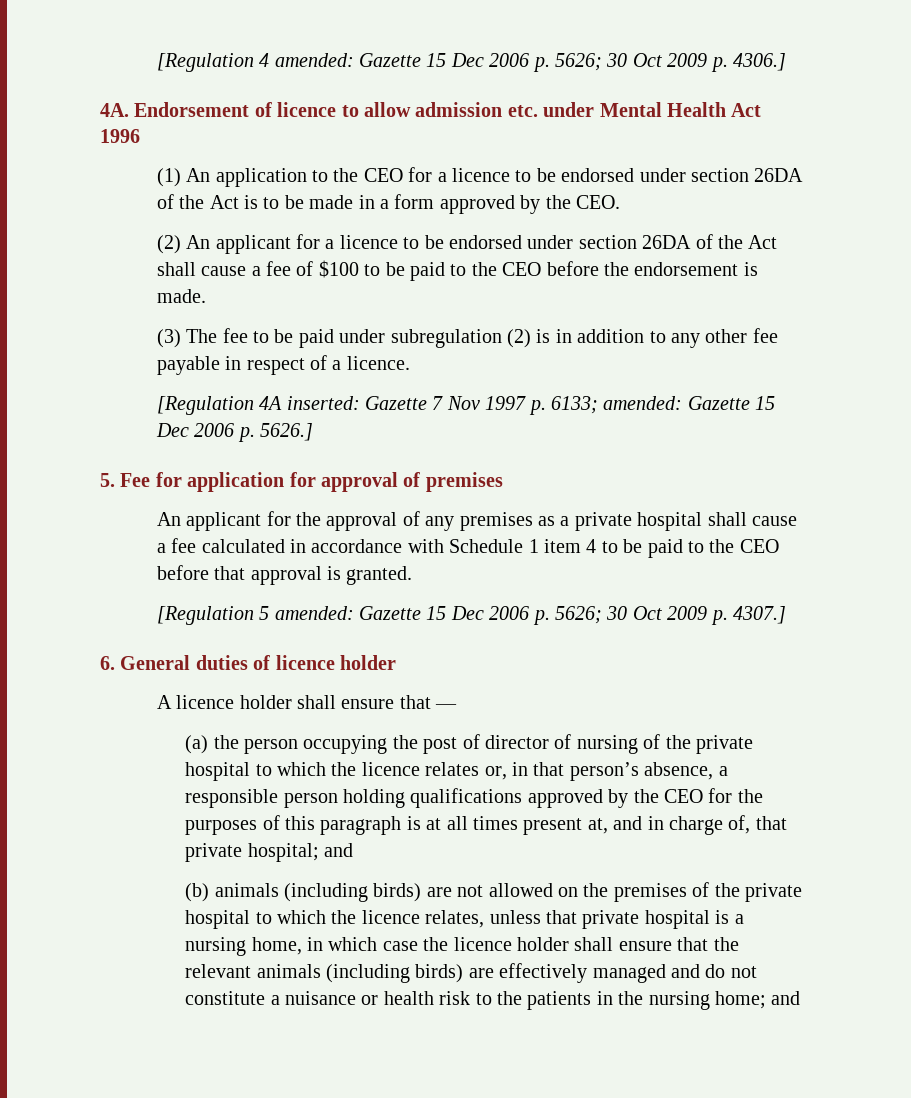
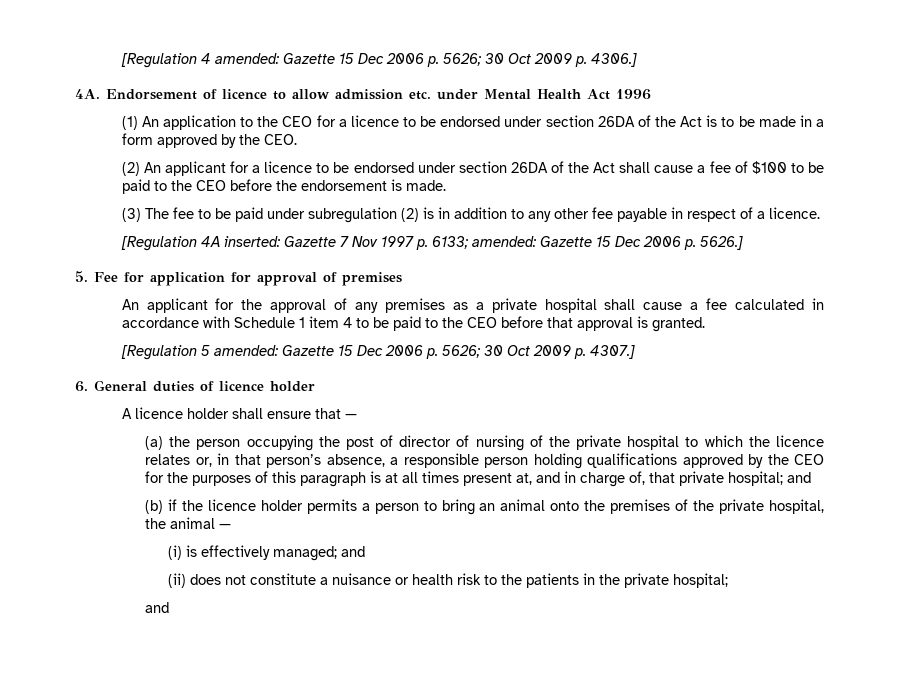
[214,883,579,902] animals (including birds) are not allowed on -> [167,499,580,515] if the licence holder permits a person to bring an animal onto
[185,910,744,929] [185,937,739,956] [185,963,726,983] hospital to which the licence relates, unless that private hospital is a nursing home, in which case the licence holder shall ensure that the relevant animals (including birds) are effectively managed and do -> [768,499,824,514] [145,517,232,529] [168,545,366,561] [168,573,222,588] hospital, the animal — // (i) is effectively managed; and // (ii) does
[648,991,767,1010] nursing home; -> [624,573,729,588] private hospital; //

